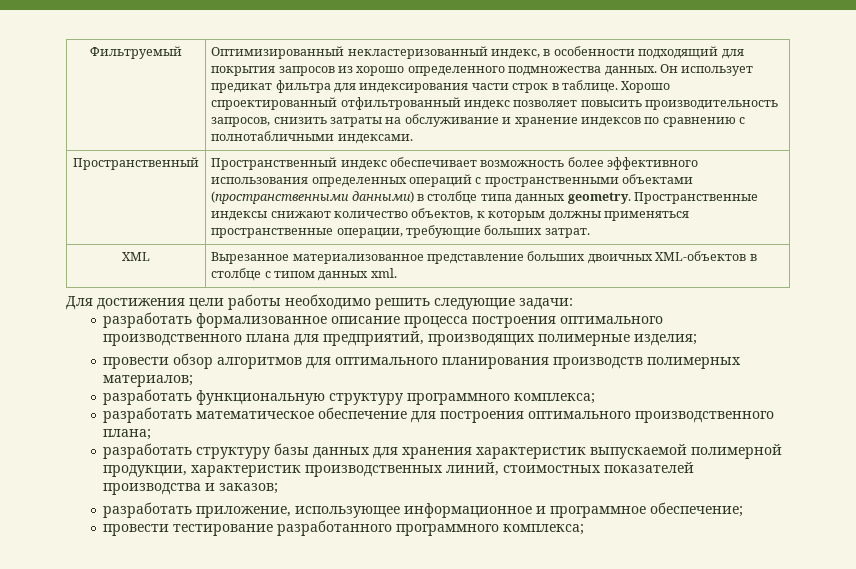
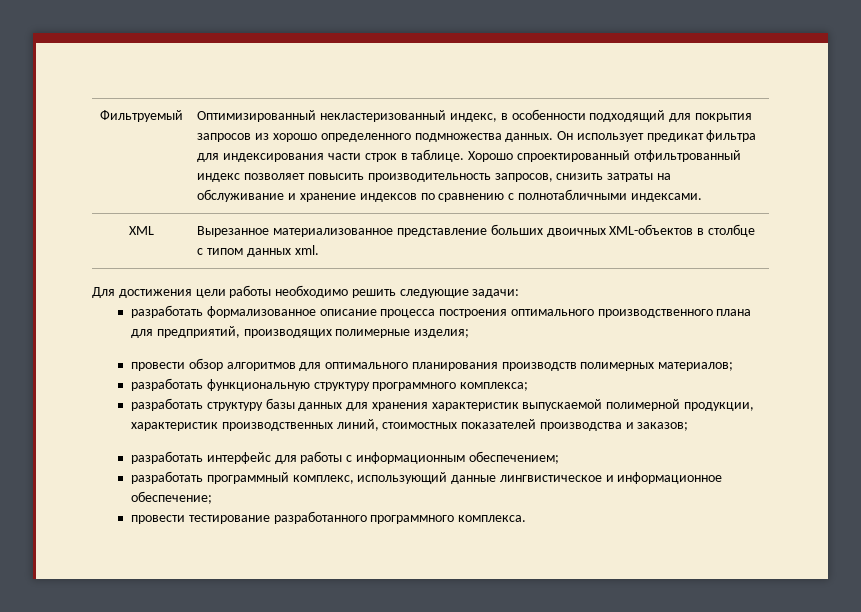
[73,157,199,170] [211,157,699,170] [211,174,694,187] [211,191,758,204] [211,208,689,221] [211,225,590,238] // Пространственный | Пространственный индекс обеспечивает возможность более эффективного использования определенных операций с пространственными объектами (пространственными данными) в столбце типа данных geometry. Пространственные индексы снижают количество объектов, к которым должны применяться пространственные операции, требующие больших затрат. -> (702, 197) none
[103,407,775,423] [103,429,152,440] // разработать математическое обеспечение для построения оптимального производственного плана; -> (529, 386) none
[196,503,647,518] приложение, использующее информационное и программное -> [206,451,559,464] [131,471,723,484] интерфейс для работы с информационным обеспечением; // разработать программный комплекс, использующий данные лингвистическое и информационное
[503,524,585,535] комплекса; -> [458,515,527,522] комплекса.

